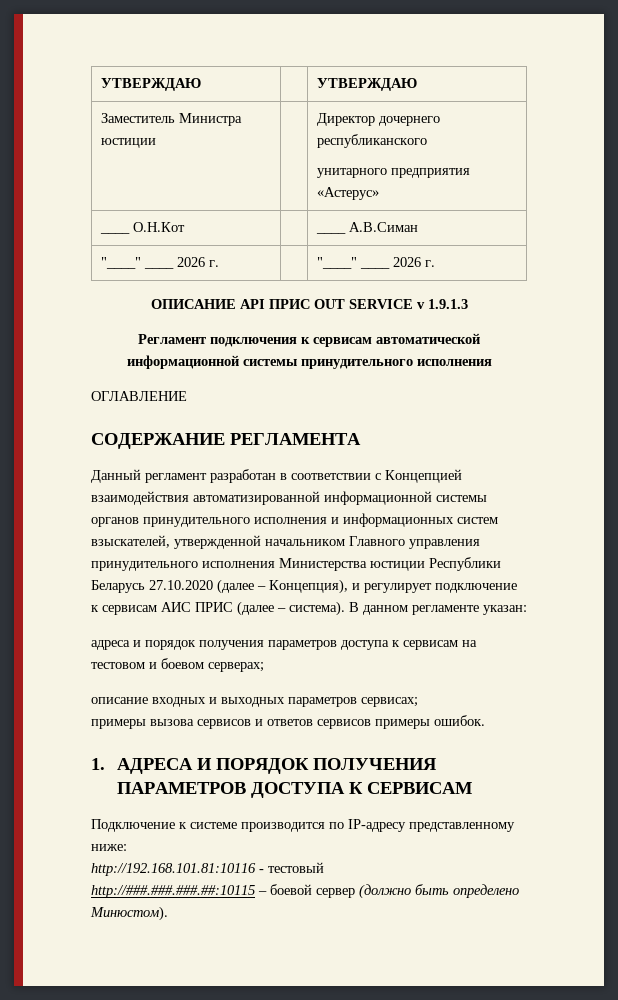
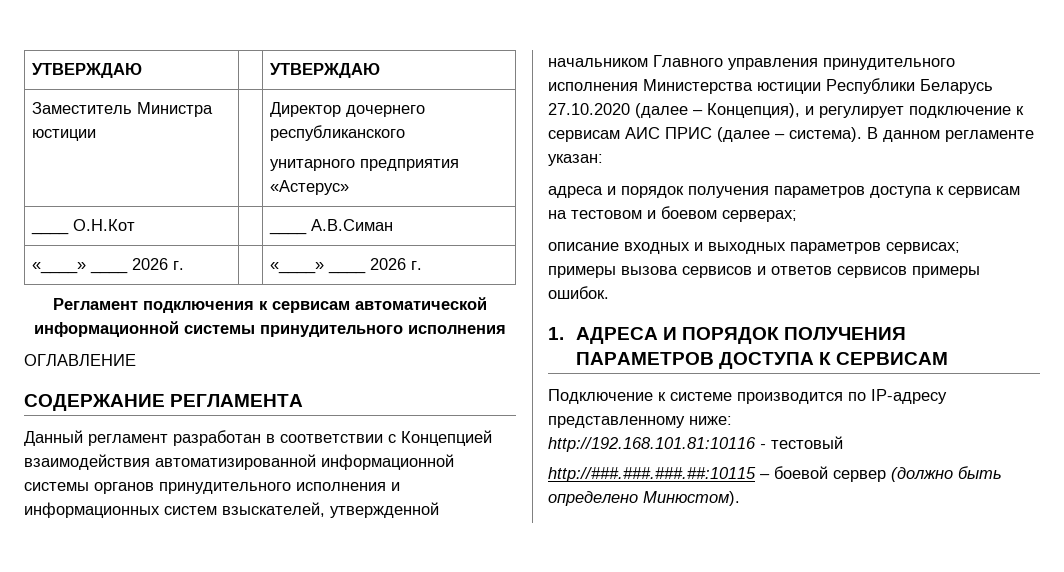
[100,257,141,269] "____" -> [31,262,86,274] «____»
[316,257,390,269] [392,257,435,267] [150,299,468,309] "____" ____ 2026 г. // ОПИСАНИЕ API ПРИС OUT SERVICE v 1.9.1.3 -> [269,262,366,274] [369,258,422,270] «____» ____ 2026 г.

